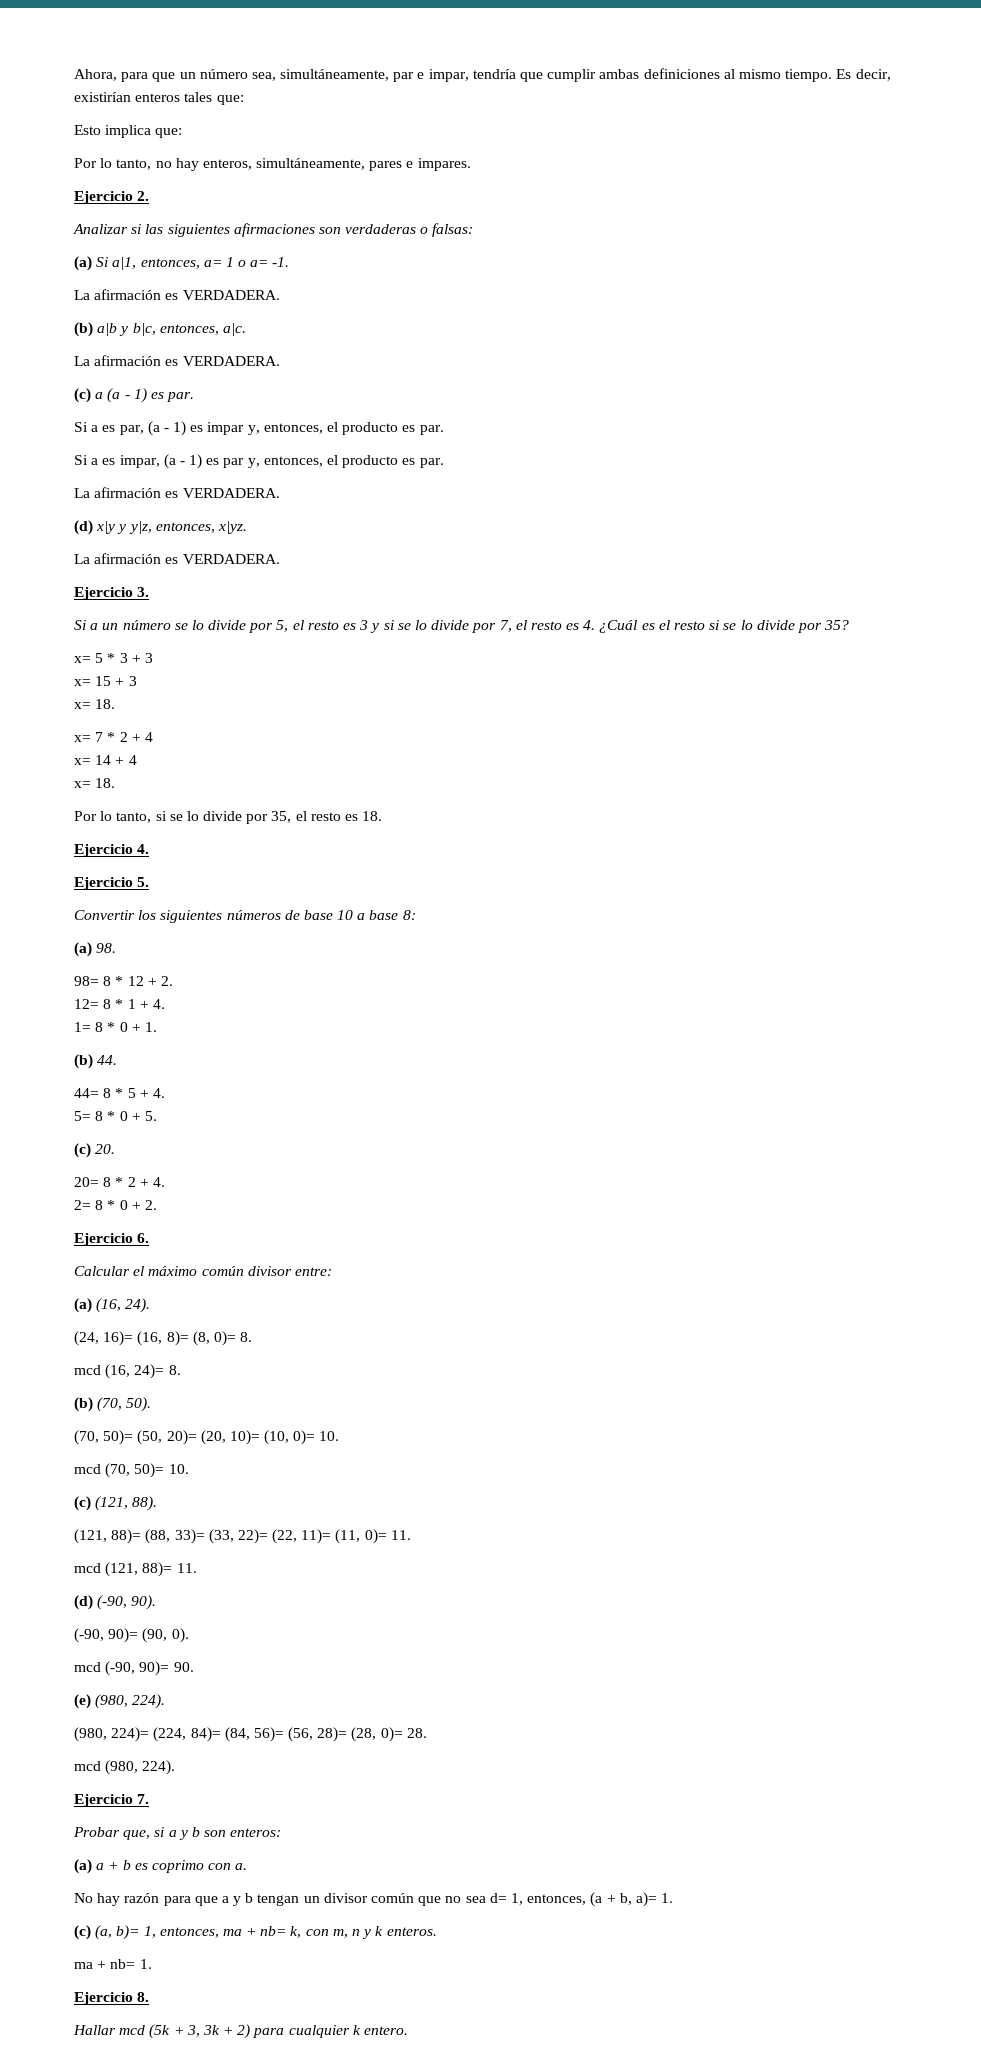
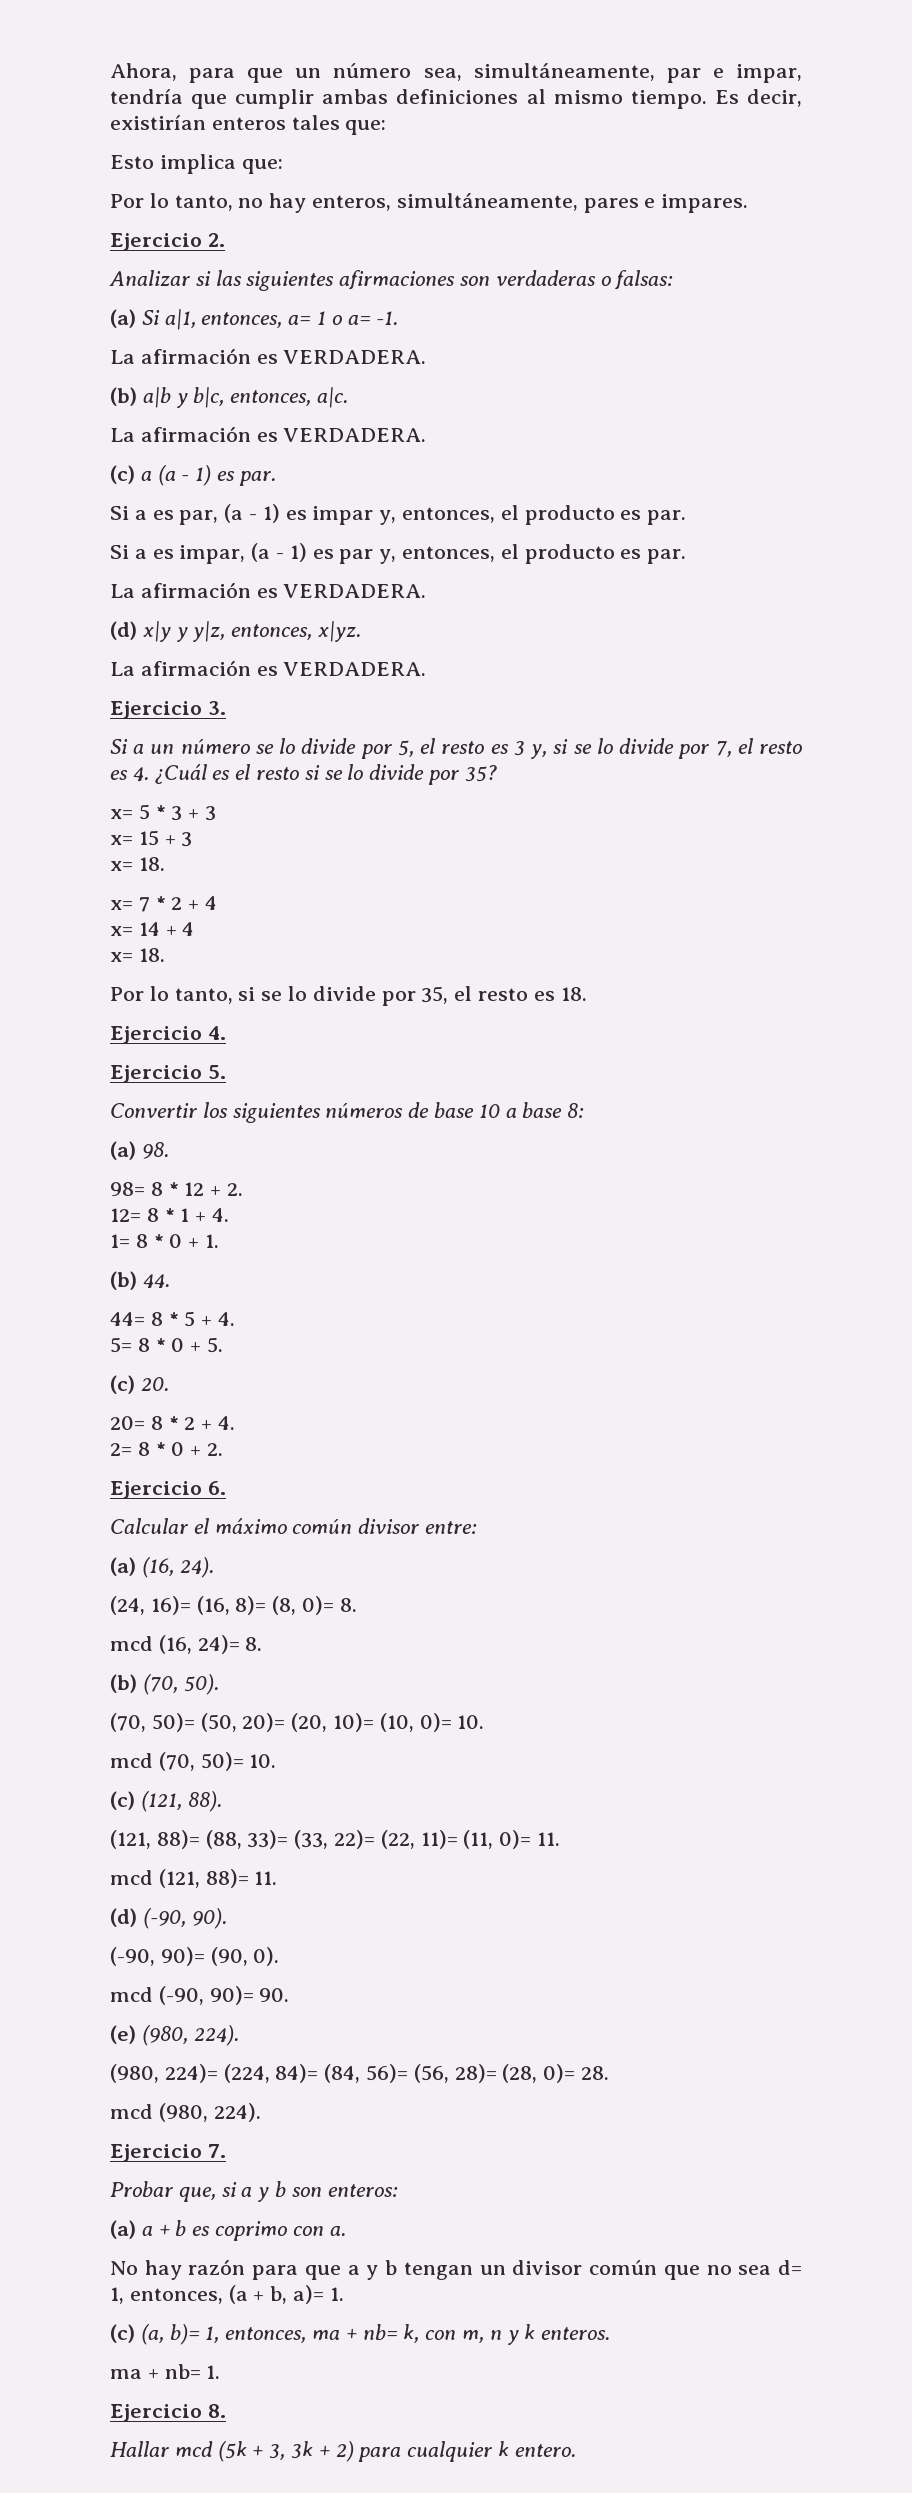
[370,623,380,633] y -> [531,744,548,759] y,

